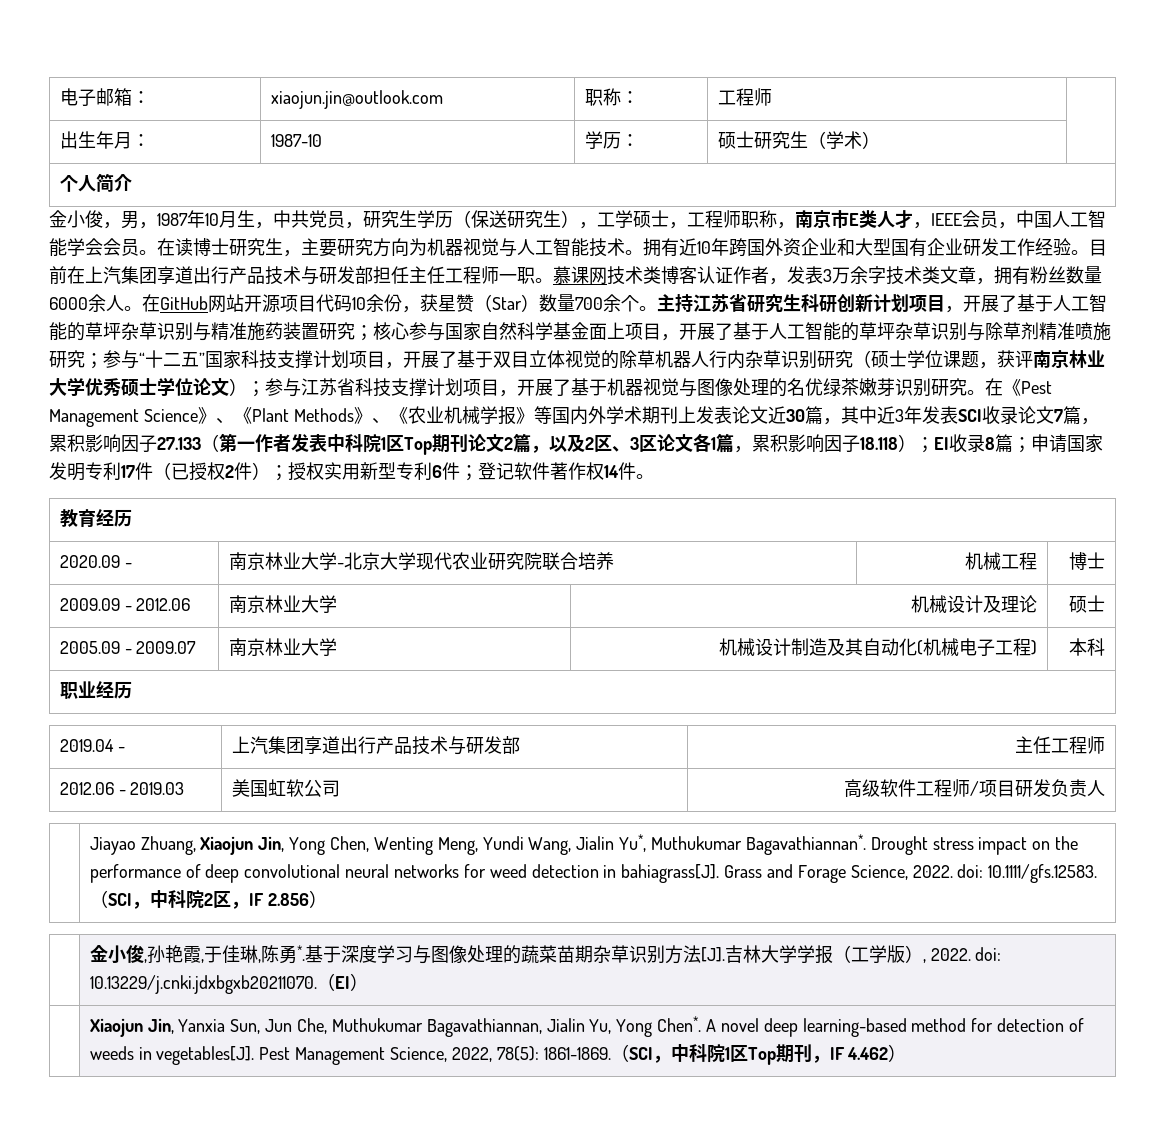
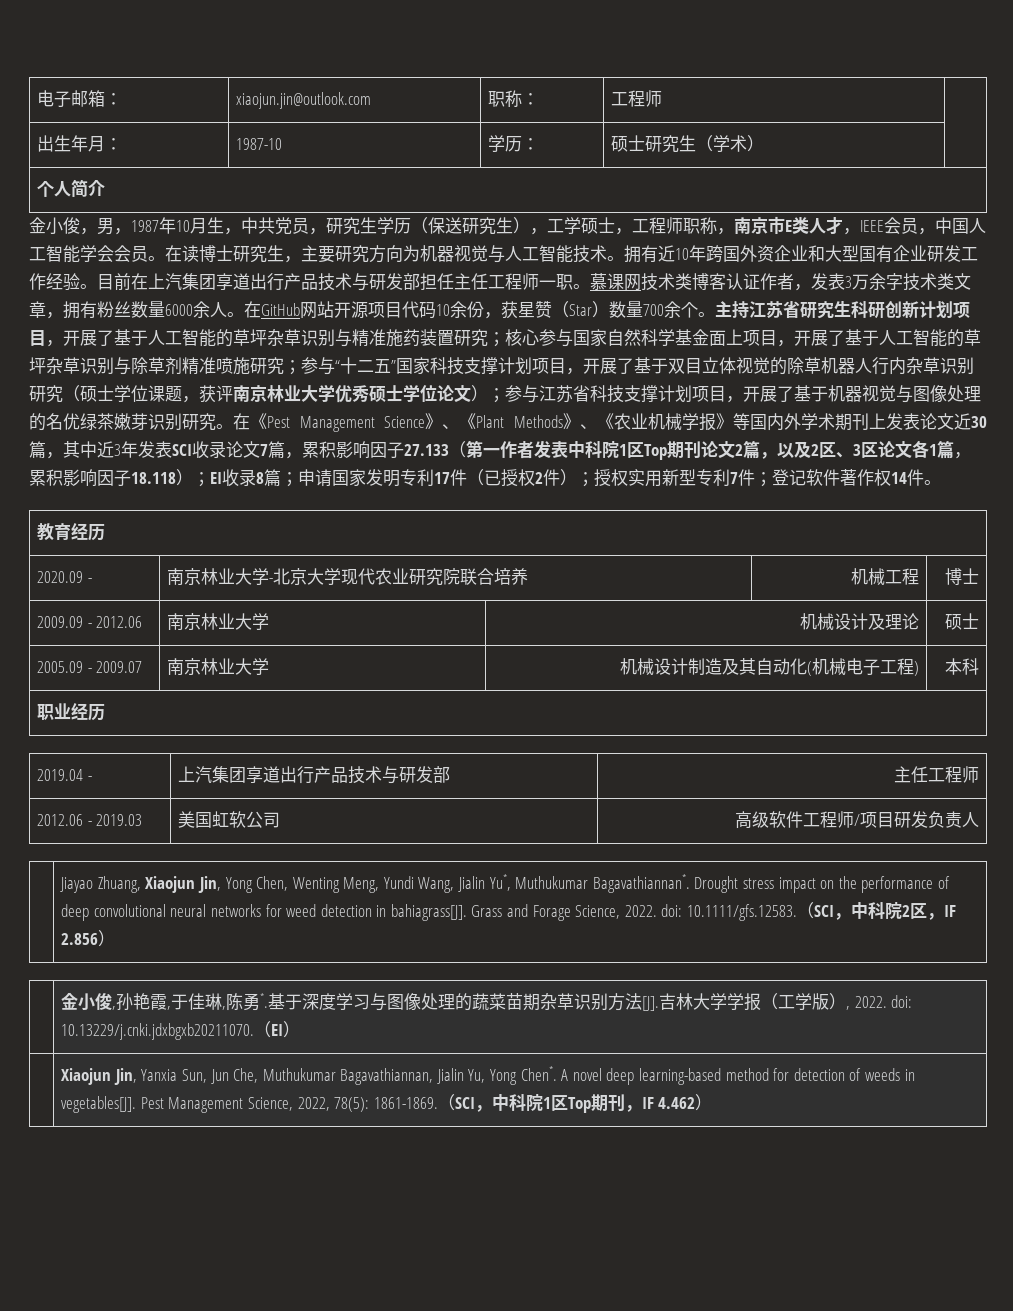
[432,465,442,478] 6 -> [730,472,738,484] 7

